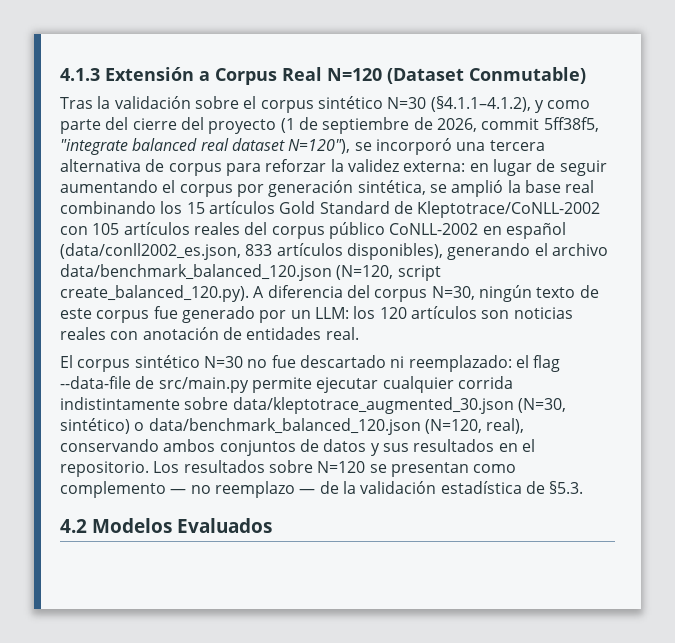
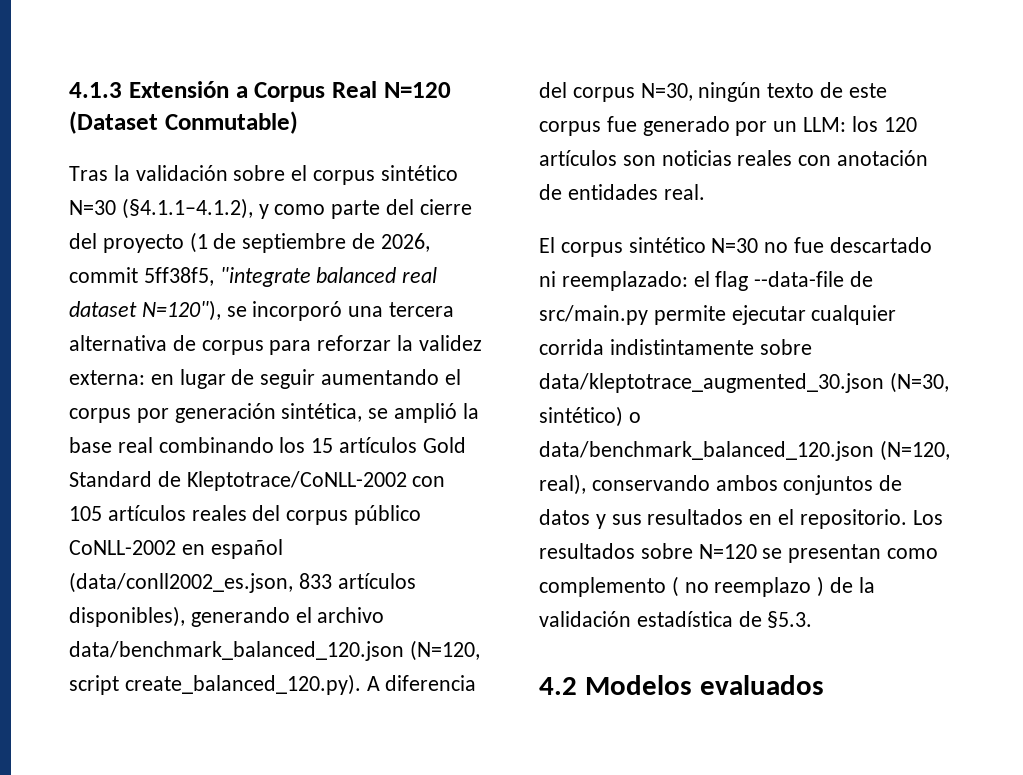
[170,489,187,494] — -> [671,576,679,597] (
[299,489,316,494] — -> [817,576,825,597] )
[177,518,272,533] Evaluados -> [699,675,824,695] evaluados

